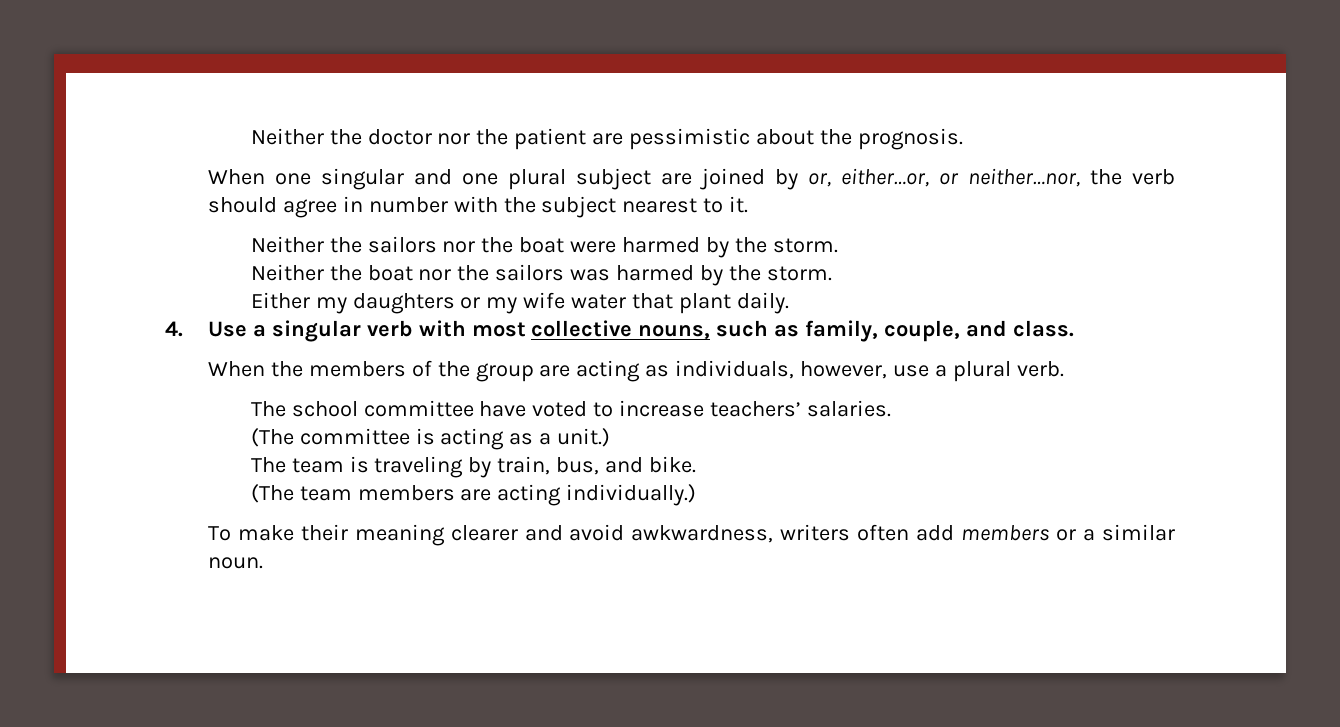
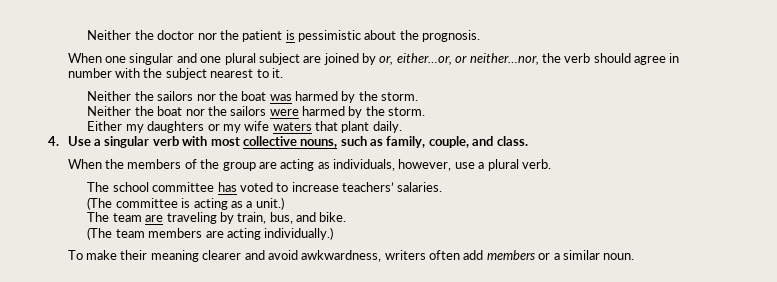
[592,133,624,145] are -> [285,30,295,40] is
[570,241,617,253] were -> [269,94,292,101] was
[570,269,611,281] was -> [269,109,299,116] were
[571,294,627,309] water -> [272,122,312,131] waters
[479,401,527,417] have -> [217,182,237,192] has
[349,456,369,473] is -> [145,215,164,222] are

